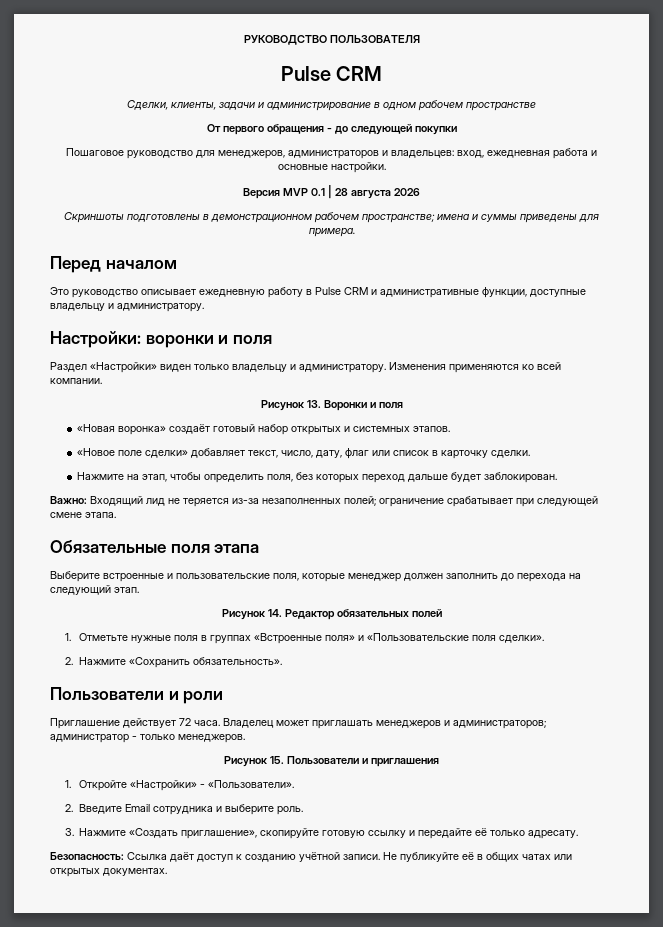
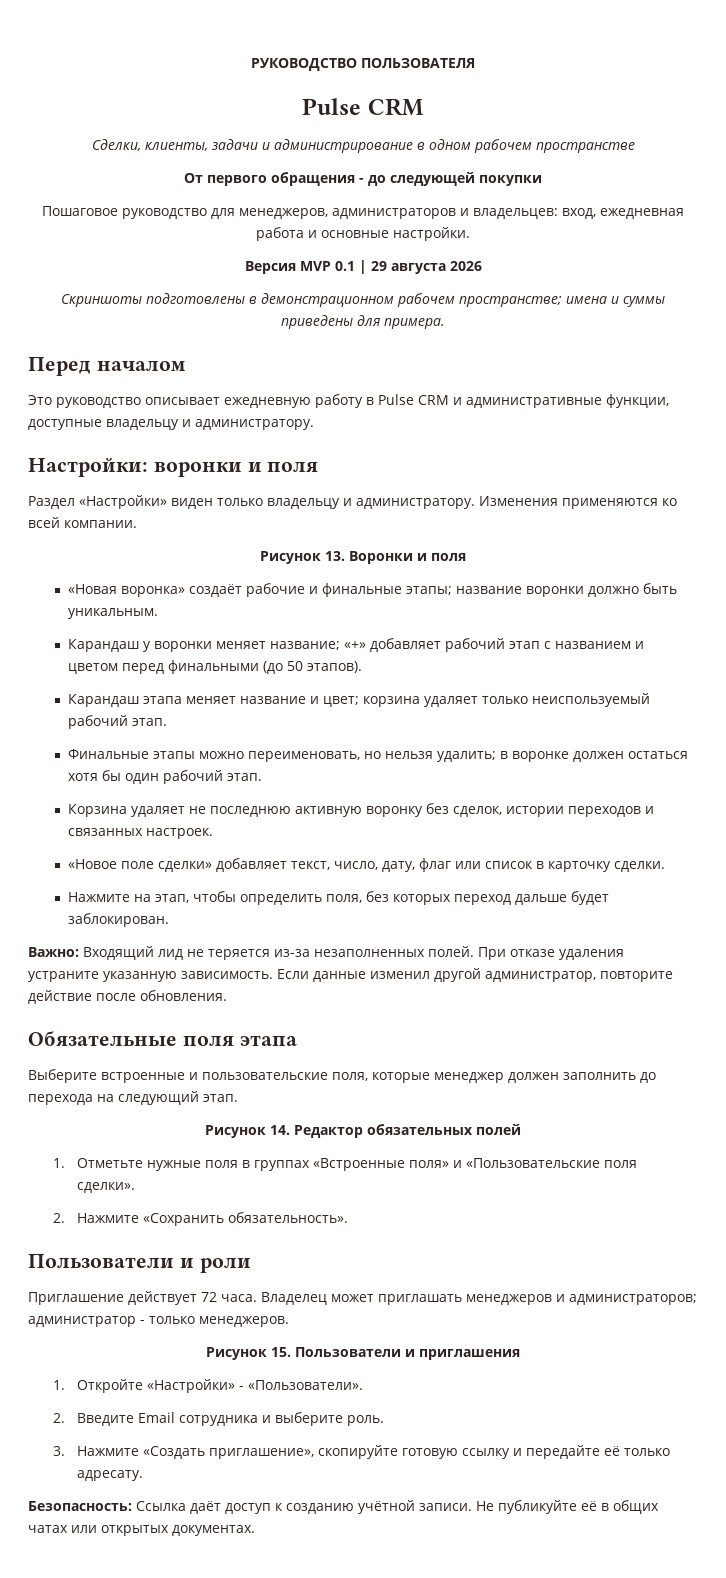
[335,188,348,196] 28 -> [370,261,387,271] 29
[212,424,450,435] готовый набор открытых и системных этапов. -> [246,583,678,597] [68,608,159,619] [68,638,645,652] [68,660,363,674] [68,693,651,707] [68,715,168,729] [68,749,689,762] [68,770,263,784] [68,803,655,817] [68,828,214,839] рабочие и финальные этапы; название воронки должно быть уникальным. // Карандаш у воронки меняет название; «+» добавляет рабочий этап с названием и цветом перед финальными (до 50 этапов). // Карандаш этапа меняет название и цвет; корзина удаляет только неиспользуемый рабочий этап. // Финальные этапы можно переименовать, но нельзя удалить; в воронке должен остаться хотя бы один рабочий этап. // Корзина удаляет не последнюю активную воронку без сделок, истории переходов и связанных настроек.
[344,496,598,507] [50,512,116,518] полей; ограничение срабатывает при следующей смене этапа. -> [428,946,624,960] [28,968,673,982] [28,990,227,1004] полей. При отказе удаления устраните указанную зависимость. Если данные изменил другой администратор, повторите действие после обновления.

